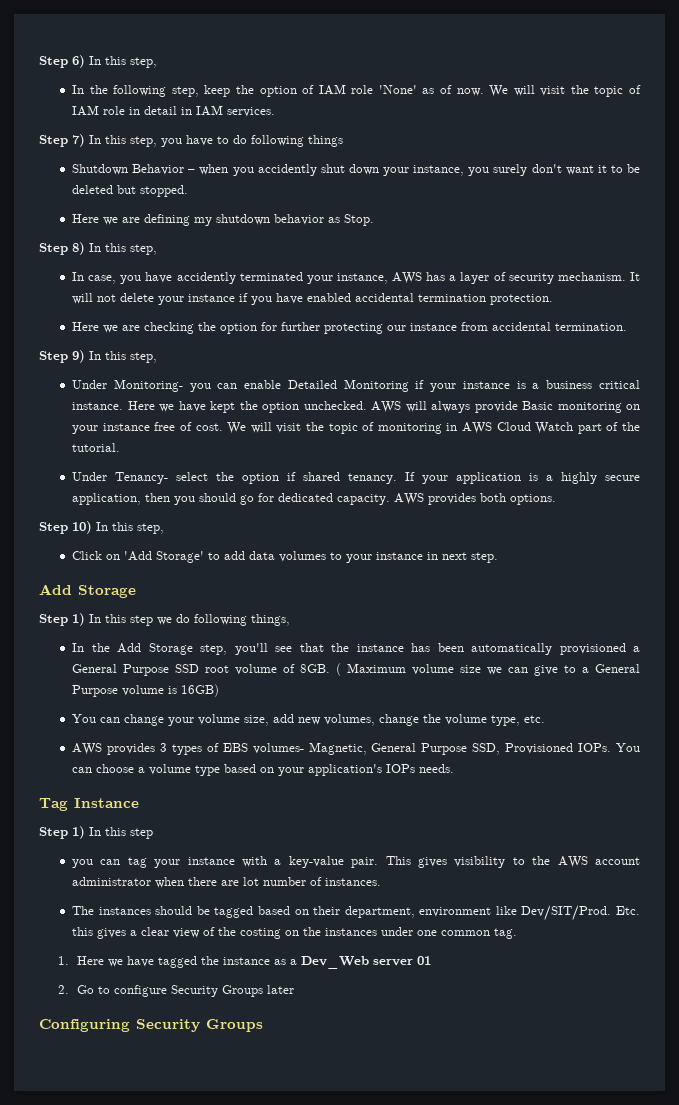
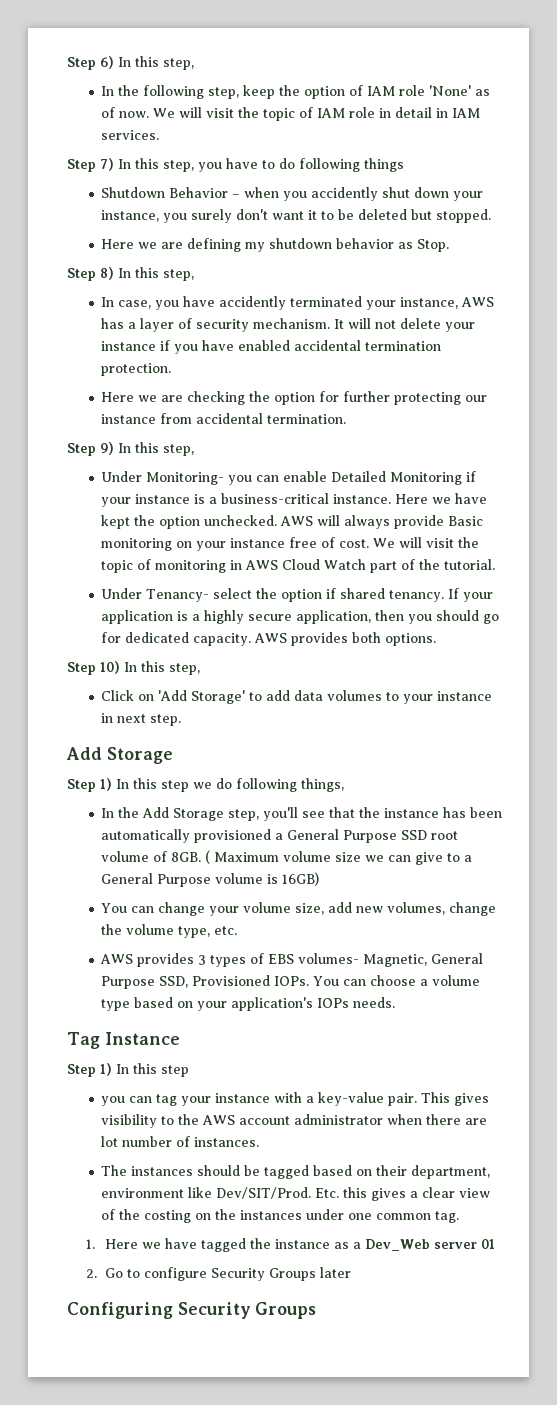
[546,380,641,389] business critical -> [221,493,330,504] business-critical

